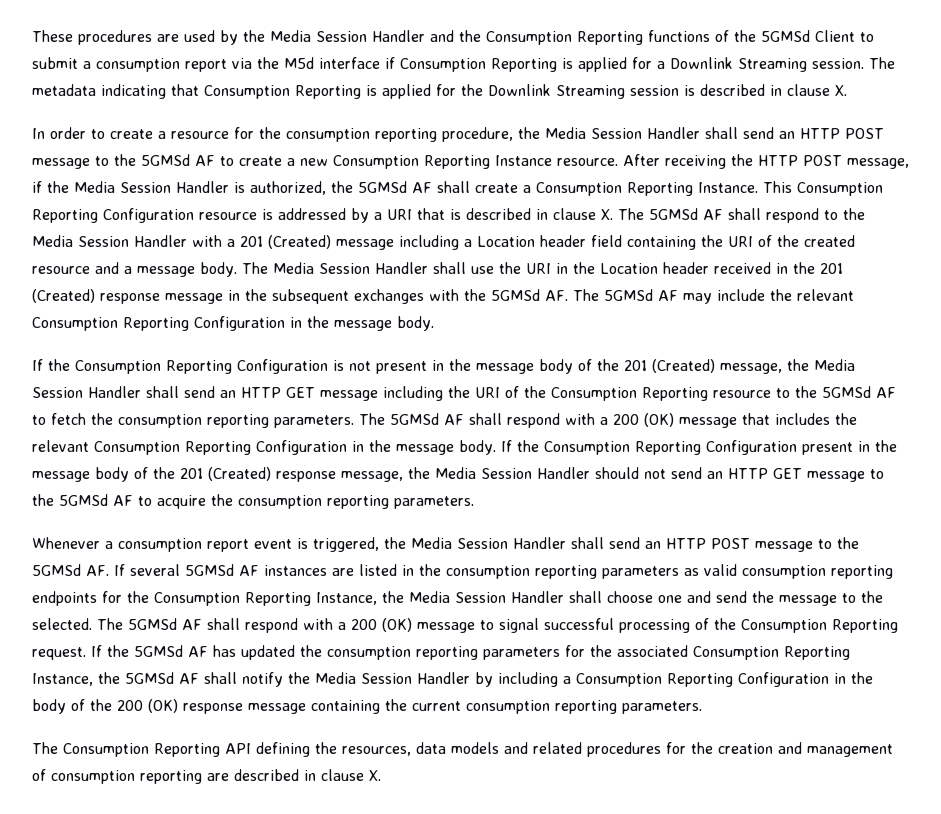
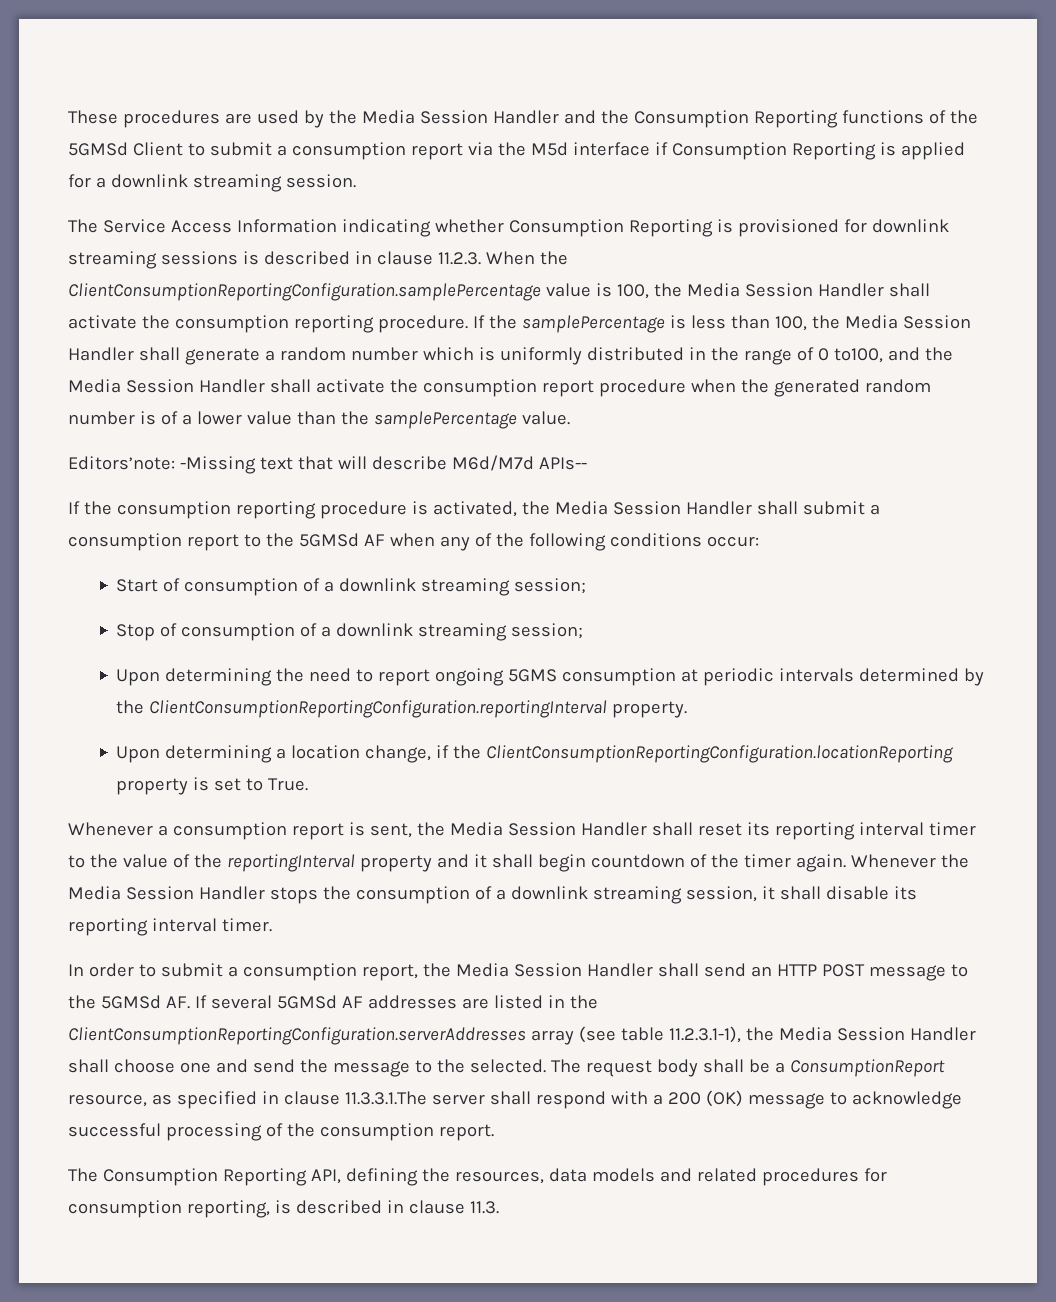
[670,57,807,72] Downlink Streaming -> [110,174,282,192] downlink streaming
[869,57,895,69] [32,84,847,99] [32,127,884,142] [32,154,909,169] [32,181,883,196] [32,208,865,223] [32,235,855,250] [32,262,843,277] [32,289,854,304] [32,316,434,331] [32,359,855,374] [32,386,896,401] [32,413,857,428] [32,440,897,455] [32,467,884,482] [32,494,474,509] [32,537,379,552] The metadata indicating that Consumption Reporting is applied for the Downlink Streaming session is described in clause X. // In order to create a resource for the consumption reporting procedure, the Media Session Handler shall send an HTTP POST message to the 5GMSd AF to create a new Consumption Reporting Instance resource. After receiving the HTTP POST message, if the Media Session Handler is authorized, the 5GMSd AF shall create a Consumption Reporting Instance. This Consumption Reporting Configuration resource is addressed by a URI that is described in clause X. The 5GMSd AF shall respond to the Media Session Handler with a 201 (Created) message including a Location header field containing the URI of the created resource and a message body. The Media Session Handler shall use the URI in the Location header received in the 201 (Created) response message in the subsequent exchanges with the 5GMSd AF. The 5GMSd AF may include the relevant Consumption Reporting Configuration in the message body. // If the Consumption Reporting Configuration is not present in the message body of the 201 (Created) message, the Media Session Handler shall send an HTTP GET message including the URI of the Consumption Reporting resource to the 5GMSd AF to fetch the consumption reporting parameters. The 5GMSd AF shall respond with a 200 (OK) message that includes the relevant Consumption Reporting Configuration in the message body. If the Consumption Reporting Configuration present in the message body of the 201 (Created) response message, the Media Session Handler should not send an HTTP GET message to the 5GMSd AF to acquire the consumption reporting parameters. // Whenever a consumption report event is triggered, -> [68,219,949,237] [68,251,568,269] [68,283,930,301] [68,315,971,333] [68,347,953,365] [68,379,931,397] [68,411,570,429] [68,455,587,474] [68,501,880,519] [68,533,759,551] [116,578,587,596] [116,623,584,641] [116,668,985,686] [116,700,688,718] [116,745,954,763] [116,777,309,795] [68,822,976,840] [68,854,969,872] [68,886,917,904] [68,918,272,936] [68,963,418,981] // The Service Access Information indicating whether Consumption Reporting is provisioned for downlink streaming sessions is described in clause 11.2.3. When the ClientConsumptionReportingConfiguration.samplePercentage value is 100, the Media Session Handler shall activate the consumption reporting procedure. If the samplePercentage is less than 100, the Media Session Handler shall generate a random number which is uniformly distributed in the range of 0 to100, and the Media Session Handler shall activate the consumption report procedure when the generated random number is of a lower value than the samplePercentage value. // Editors’note: -Missing text that will describe M6d/M7d APIs-- // If the consumption reporting procedure is activated, the Media Session Handler shall submit a consumption report to the 5GMSd AF when any of the following conditions occur: // Start of consumption of a downlink streaming session; // Stop of consumption of a downlink streaming session; // Upon determining the need to report ongoing 5GMS consumption at periodic intervals determined by the ClientConsumptionReportingConfiguration.reportingInterval property. // Upon determining a location change, if the ClientConsumptionReportingConfiguration.locationReporting property is set to True. // Whenever a consumption report is sent, the Media Session Handler shall reset its reporting interval timer to the value of the reportingInterval property and it shall begin countdown of the timer again. Whenever the Media Session Handler stops the consumption of a downlink streaming session, it shall disable its reporting interval timer. // In order to submit a consumption report,
[263,565,327,576] instances -> [367,995,457,1009] addresses
[445,564,893,579] [32,591,377,606] consumption reporting parameters as valid consumption reporting endpoints for the Consumption Reporting Instance, -> [68,1026,741,1045] ClientConsumptionReportingConfiguration.serverAddresses array (see table 11.2.3.1-1),
[128,618,202,630] 5GMSd AF -> [585,1059,945,1077] [68,1091,485,1109] request body shall be a ConsumptionReport resource, as specified in clause 11.3.3.1.The server
[499,618,539,633] signal -> [851,1091,962,1109] acknowledge
[741,619,898,633] [32,645,850,660] [32,672,873,687] [32,699,702,714] Consumption Reporting request. If the 5GMSd AF has updated the consumption reporting parameters for the associated Consumption Reporting Instance, the 5GMSd AF shall notify the Media Session Handler by including a Consumption Reporting Configuration in the body of the 200 (OK) response message containing the current consumption reporting parameters. -> [319,1123,494,1141] consumption report.
[225,743,251,754] API -> [310,1169,341,1184] API,
[691,742,893,757] [32,769,381,784] the creation and management of consumption reporting are described in clause X. -> [68,1200,499,1218] consumption reporting, is described in clause 11.3.

